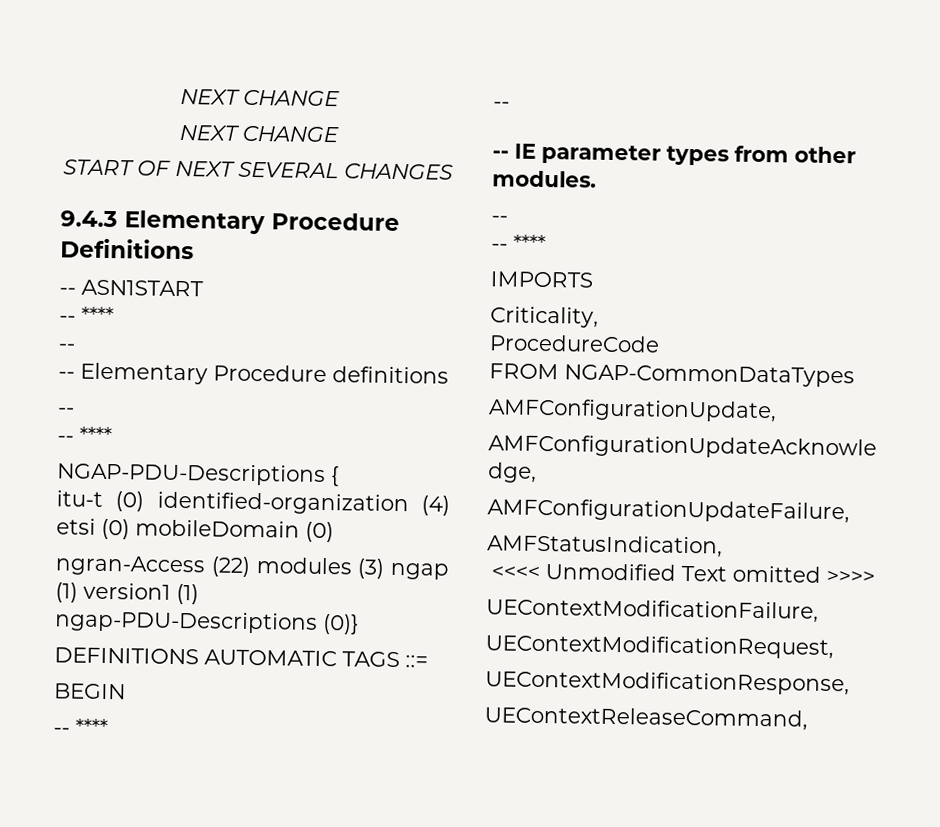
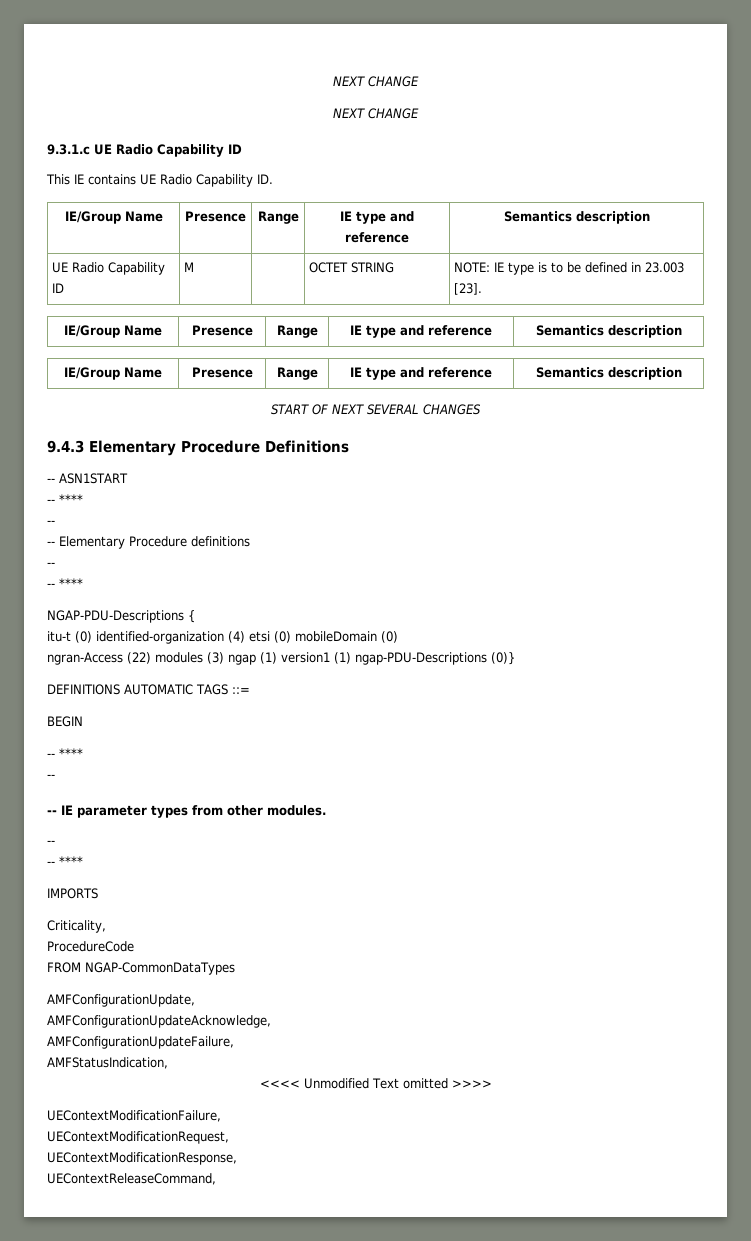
(339, 134) none -> [47,144,242,157] [46,174,273,187] [64,211,163,224] [185,211,247,222] [257,211,299,224] [340,211,414,224] [345,232,409,243] [503,211,650,224] [52,262,166,275] [52,283,65,293] [184,262,195,272] [309,262,395,273] [454,262,685,275] [454,283,483,295] [64,325,162,338] [191,325,253,336] [276,325,318,338] [350,325,492,338] [535,325,682,338] [64,367,162,380] [191,367,253,378] [276,367,318,380] [350,367,492,380] [535,367,682,380] // 9.3.1.c UE Radio Capability ID // This IE contains UE Radio Capability ID. // IE/Group Name | Presence | Range | IE type and reference | Semantics description // UE Radio Capability ID | M | | OCTET STRING | NOTE: IE type is to be defined in 23.003 [23]. // IE/Group Name | Presence | Range | IE type and reference | Semantics description // IE/Group Name | Presence | Range | IE type and reference | Semantics description

